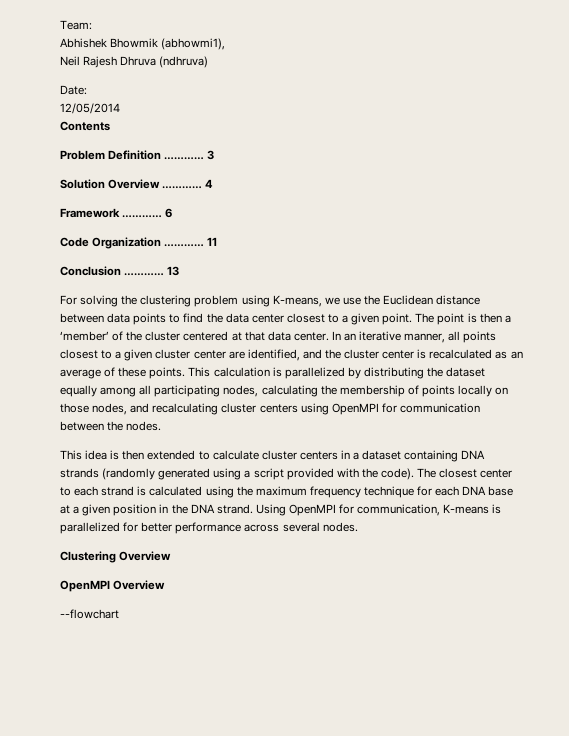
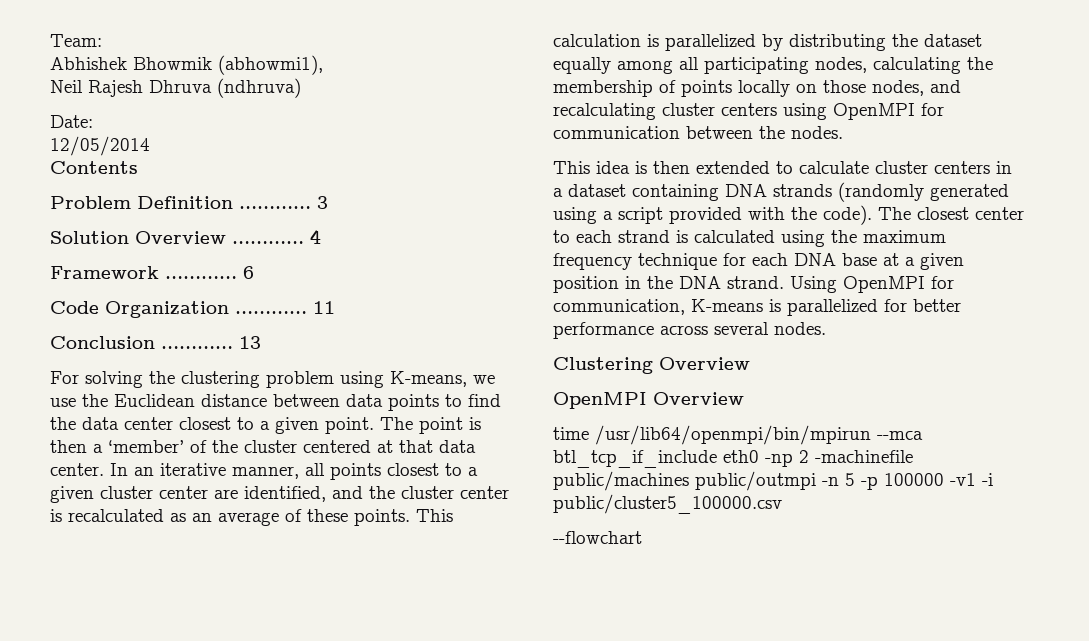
(166, 585) none -> [553,425,923,445] [553,450,913,468] [553,471,993,491] [553,494,782,514] // time /usr/lib64/openmpi/bin/mpirun --mca btl_tcp_if_include eth0 -np 2 -machinefile public/machines public/outmpi -n 5 -p 100000 -v1 -i public/cluster5_100000.csv

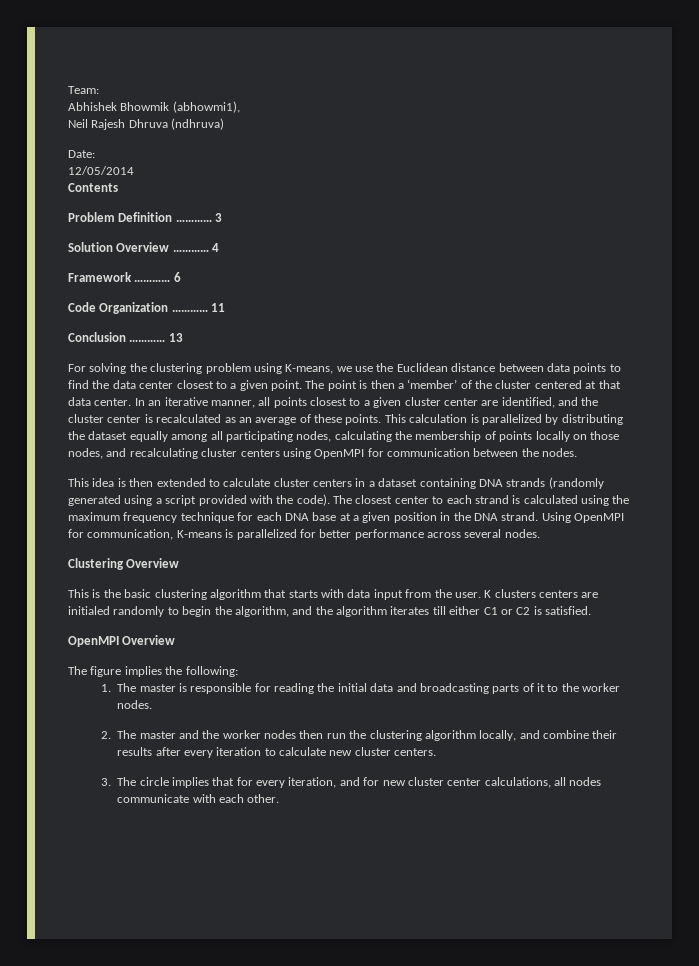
[553,392,744,409] [553,425,923,445] [553,450,913,468] [553,471,993,491] [553,494,782,514] [553,531,642,544] OpenMPI Overview // time /usr/lib64/openmpi/bin/mpirun --mca btl_tcp_if_include eth0 -np 2 -machinefile public/machines public/outmpi -n 5 -p 100000 -v1 -i public/cluster5_100000.csv // --flowchart -> [68,589,599,600] [68,606,591,617] [68,635,176,647] [68,666,238,677] [100,683,621,694] [117,700,153,709] [100,730,618,741] [117,747,437,758] [100,777,602,788] [117,794,280,803] This is the basic clustering algorithm that starts with data input from the user. K clusters centers are initialed randomly to begin the algorithm, and the algorithm iterates till either C1 or C2 is satisfied. // OpenMPI Overview // The figure implies the following: // 1. The master is responsible for reading the initial data and broadcasting parts of it to the worker nodes. // 2. The master and the worker nodes then run the clustering algorithm locally, and combine their results after every iteration to calculate new cluster centers. // 3. The circle implies that for every iteration, and for new cluster center calculations, all nodes communicate with each other.

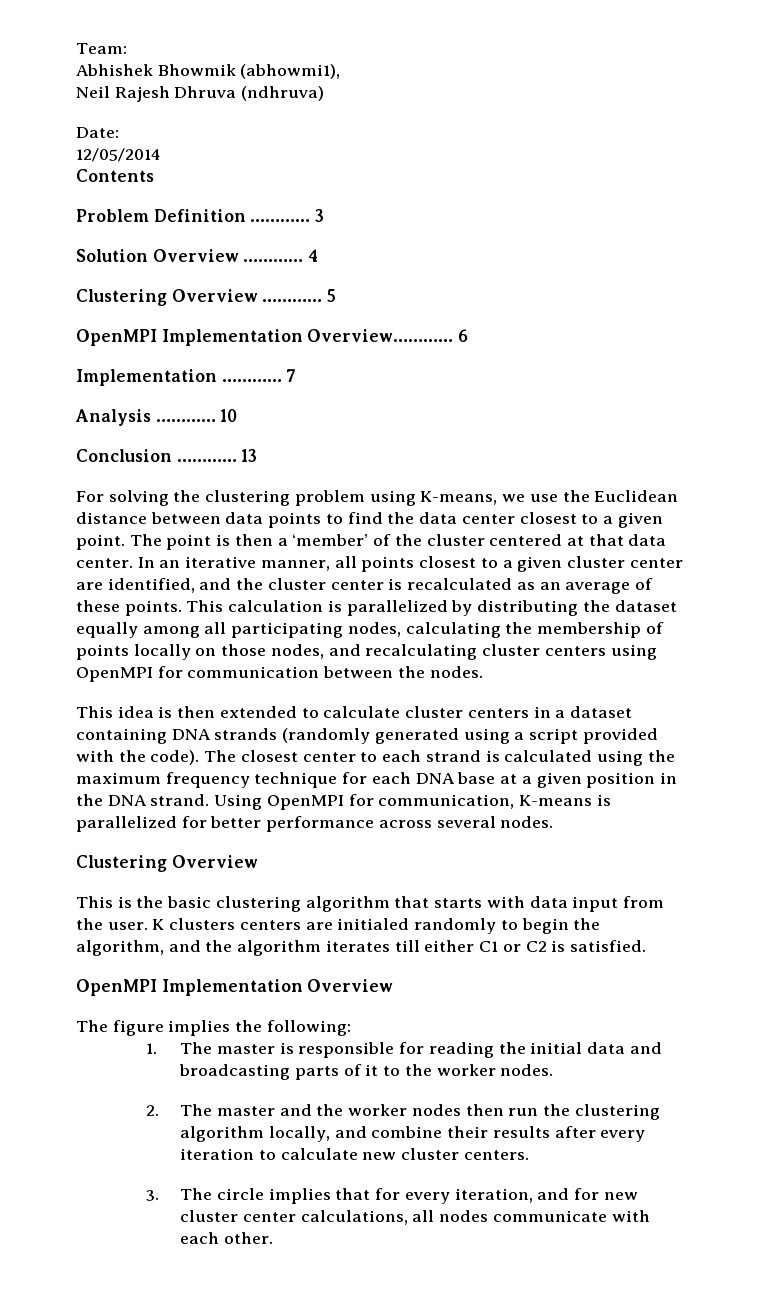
[68,272,181,282] [68,302,226,314] Framework ………… 6 // Code Organization ………… 11 -> [76,289,337,306] [76,329,469,346] [76,369,297,386] [75,409,238,426] Clustering Overview ………… 5 // OpenMPI Implementation Overview………… 6 // Implementation ………… 7 // Analysis ………… 10
(119, 641) none -> [161,979,303,996] Implementation

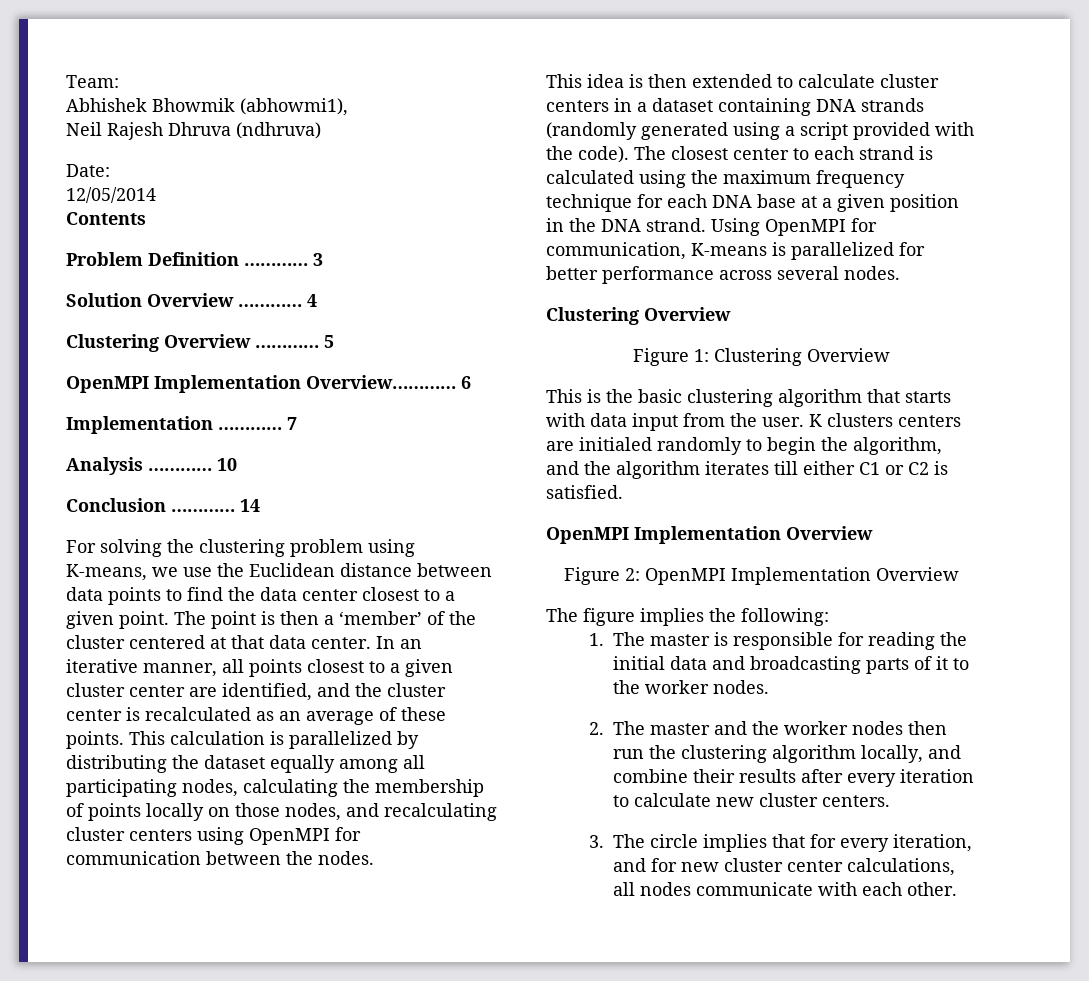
[241,449,258,462] 13 -> [240,499,260,512] 14
(258, 861) none -> [633,348,890,366] // Figure 1: Clustering Overview
(394, 985) none -> [564,567,959,585] // Figure 2: OpenMPI Implementation Overview

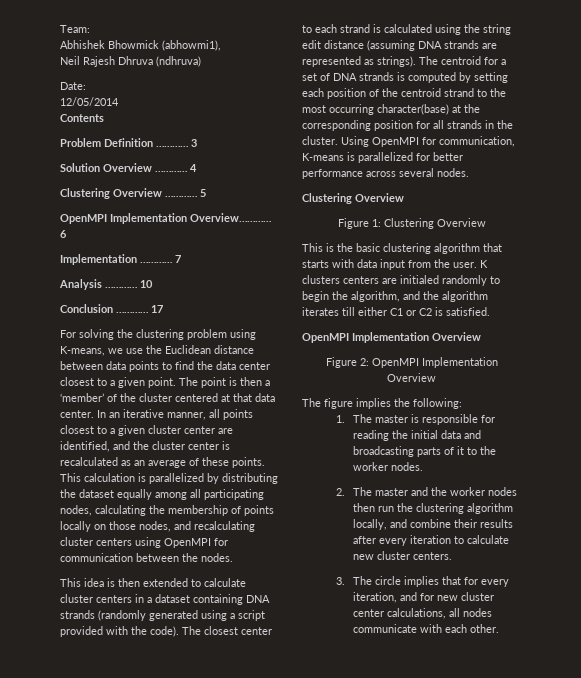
[152,98,235,112] Bhowmik -> [108,40,159,49] Bhowmick
[240,499,260,512] 14 -> [151,305,163,313] 17
[723,170,905,188] [546,194,959,212] [546,218,706,232] maximum frequency technique for each DNA base at a given position in the DNA strand. -> [483,24,511,35] [302,40,497,51] [302,56,506,67] [302,72,508,83] [302,88,506,99] [302,104,480,115] [302,120,513,131] [302,136,338,145] string edit distance (assuming DNA strands are represented as strings). The centroid for a set of DNA strands is computed by setting each position of the centroid strand to the most occurring character(base) at the corresponding position for all strands in the cluster.

